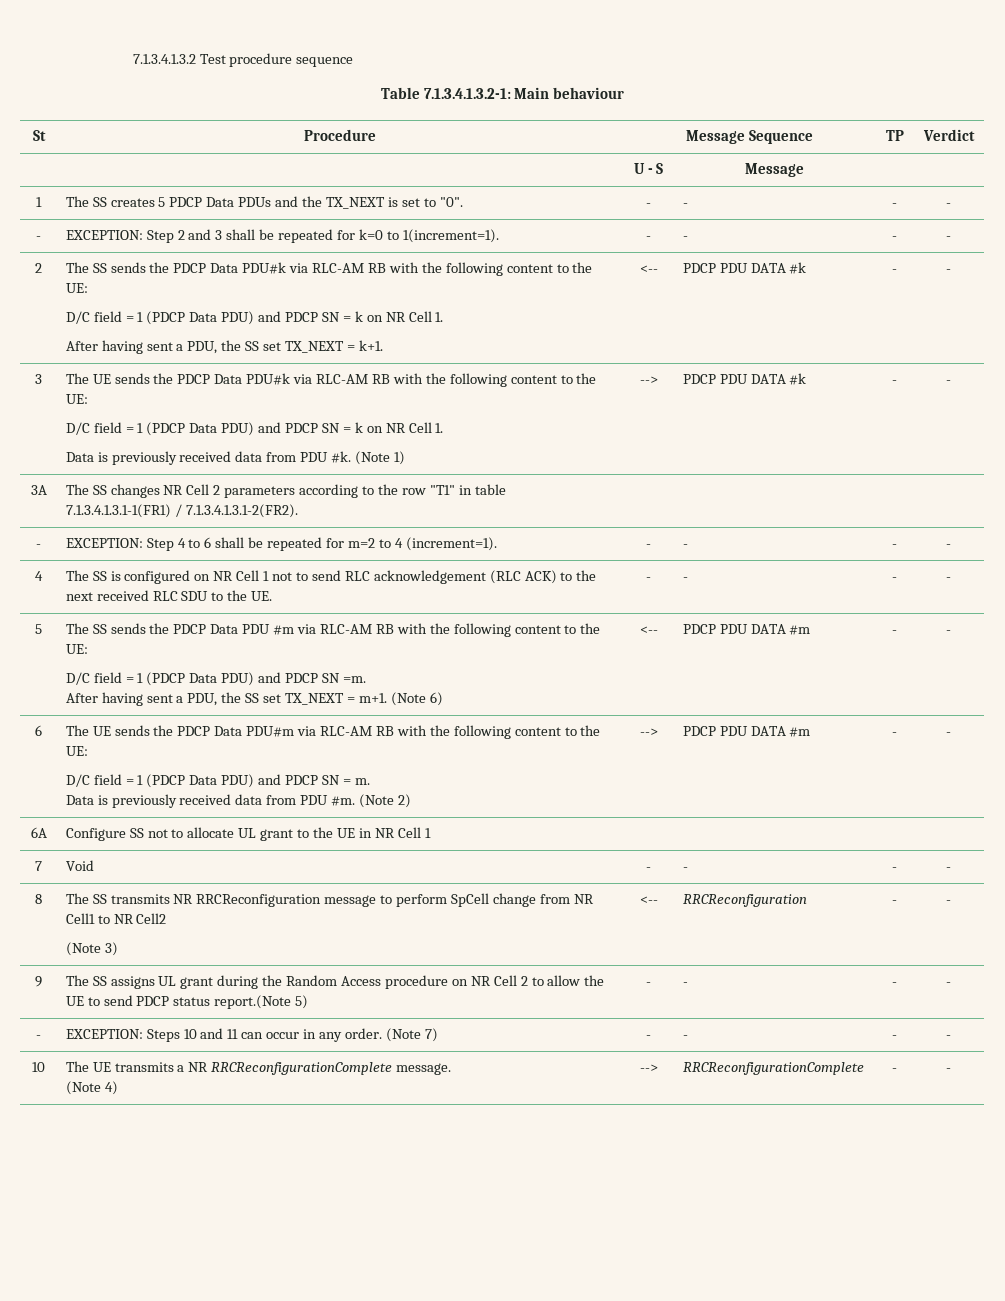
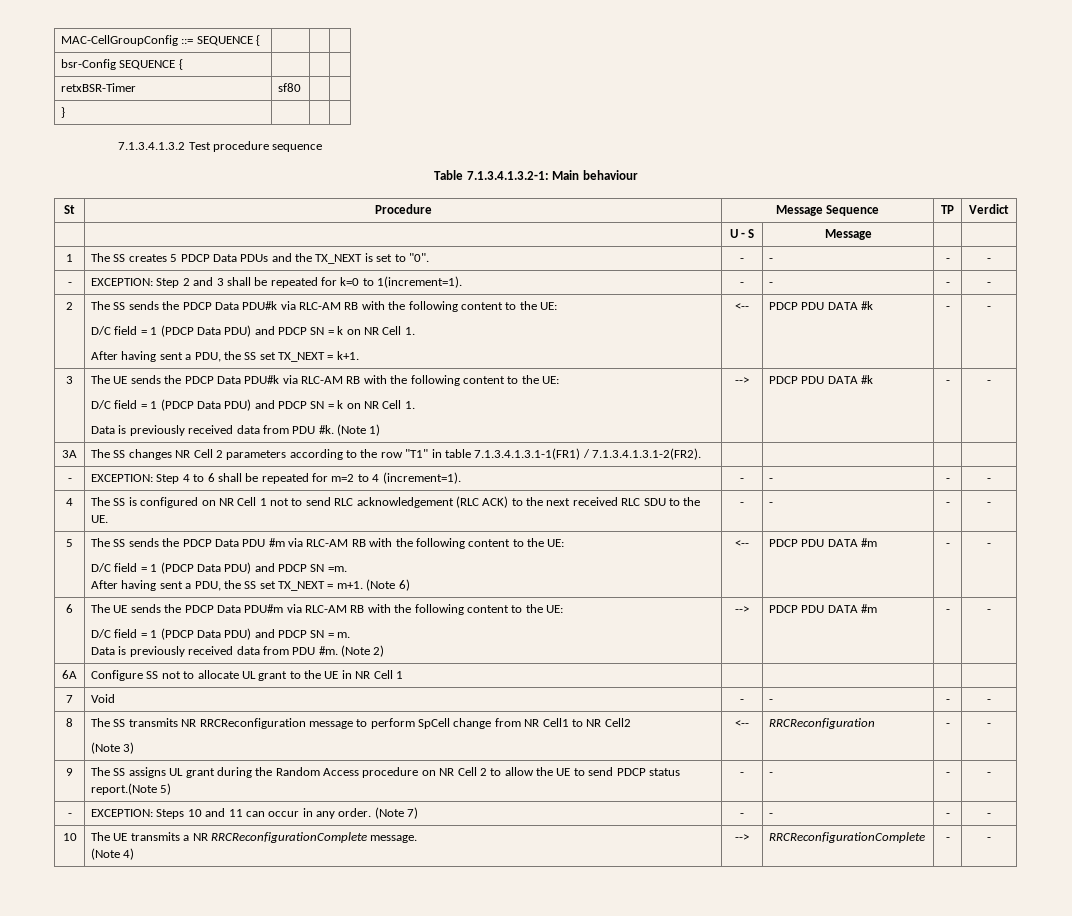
(132, 59) none -> [61,35,261,46] [61,59,183,70] [61,83,137,92] [278,83,302,92] [61,107,66,118] MAC-CellGroupConfig ::= SEQUENCE { | | | // bsr-Config SEQUENCE { | | | // retxBSR-Timer | sf80 | | // } | | | //

